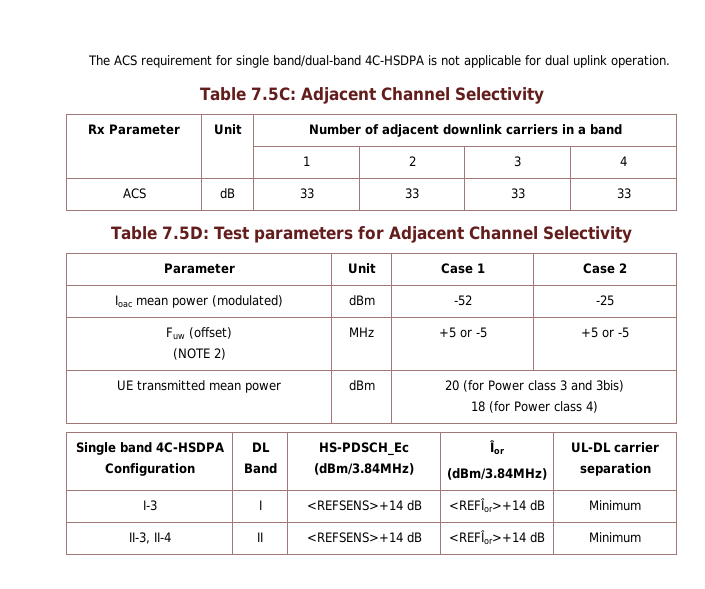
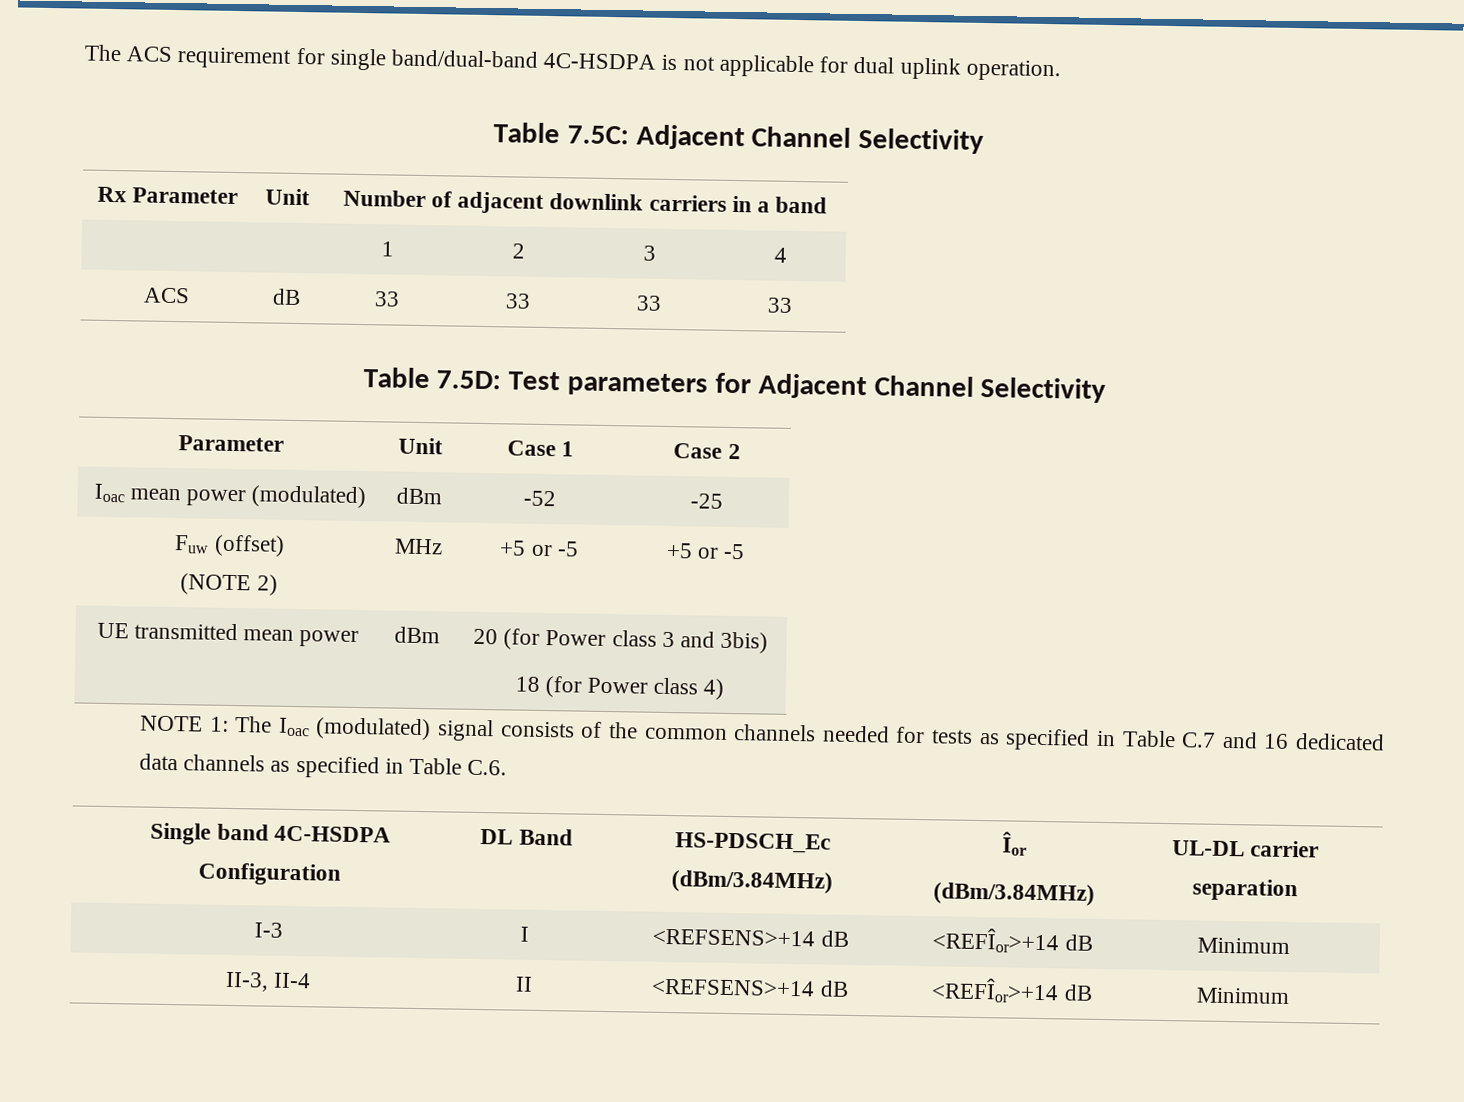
(598, 407) none -> [139,715,1385,751] [138,753,508,779] // NOTE 1: The Ioac (modulated) signal consists of the common channels needed for tests as specified in Table C.7 and 16 dedicated data channels as specified in Table C.6.

